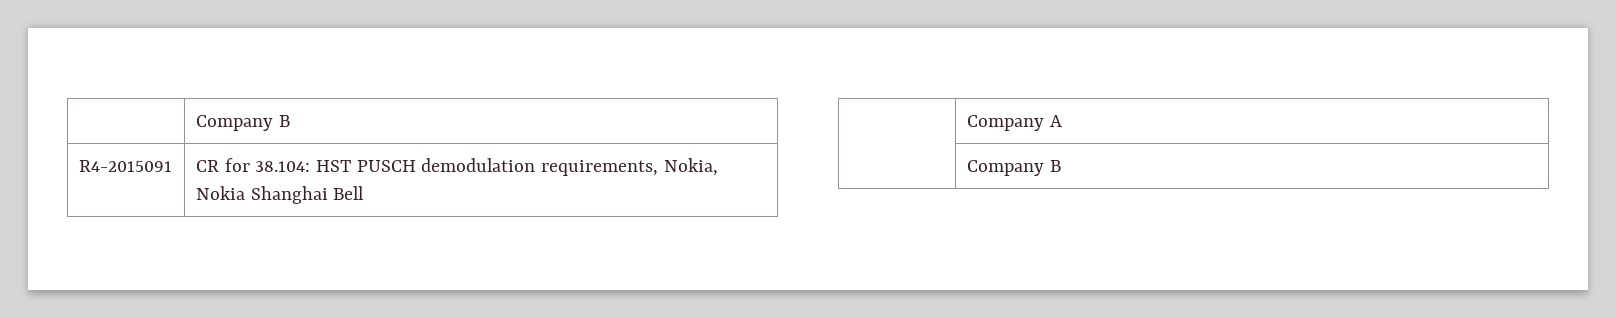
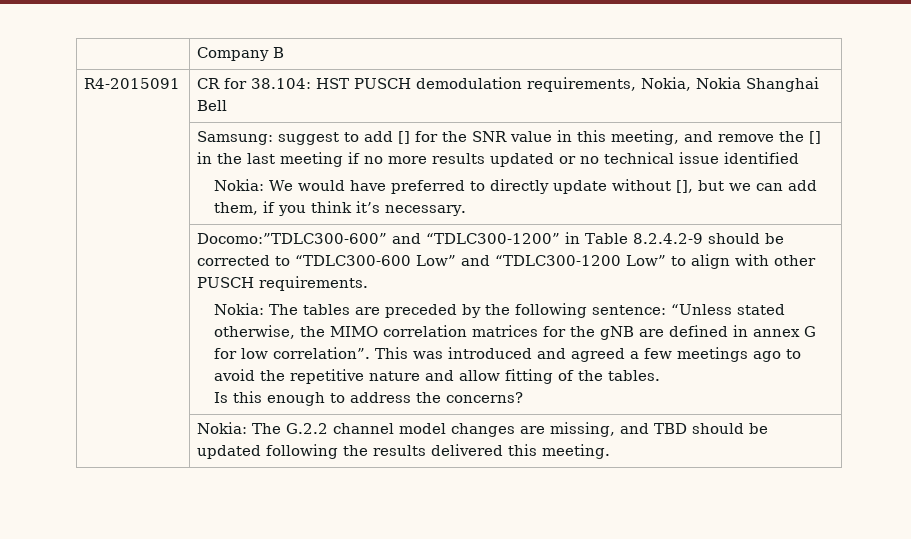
[966,115,1062,131] [966,160,1061,176] Company A // | Company B -> [197,130,822,145] [197,152,800,167] [214,179,818,194] [214,201,467,216] [197,232,785,244] [197,254,817,269] [197,276,369,291] [214,303,786,318] [214,325,817,340] [214,347,802,362] [214,369,661,384] [214,391,524,406] [197,422,769,437] [197,444,611,459] Samsung: suggest to add [] for the SNR value in this meeting, and remove the [] in the last meeting if no more results updated or no technical issue identified // Nokia: We would have preferred to directly update without [], but we can add them, if you think it’s necessary. // | Docomo:”TDLC300-600” and “TDLC300-1200” in Table 8.2.4.2-9 should be corrected to “TDLC300-600 Low” and “TDLC300-1200 Low” to align with other PUSCH requirements. // Nokia: The tables are preceded by the following sentence: “Unless stated otherwise, the MIMO correlation matrices for the gNB are defined in annex G for low correlation”. This was introduced and agreed a few meetings ago to avoid the repetitive nature and allow fitting of the tables. // Is this enough to address the concerns? // | Nokia: The G.2.2 channel model changes are missing, and TBD should be updated following the results delivered this meeting.

